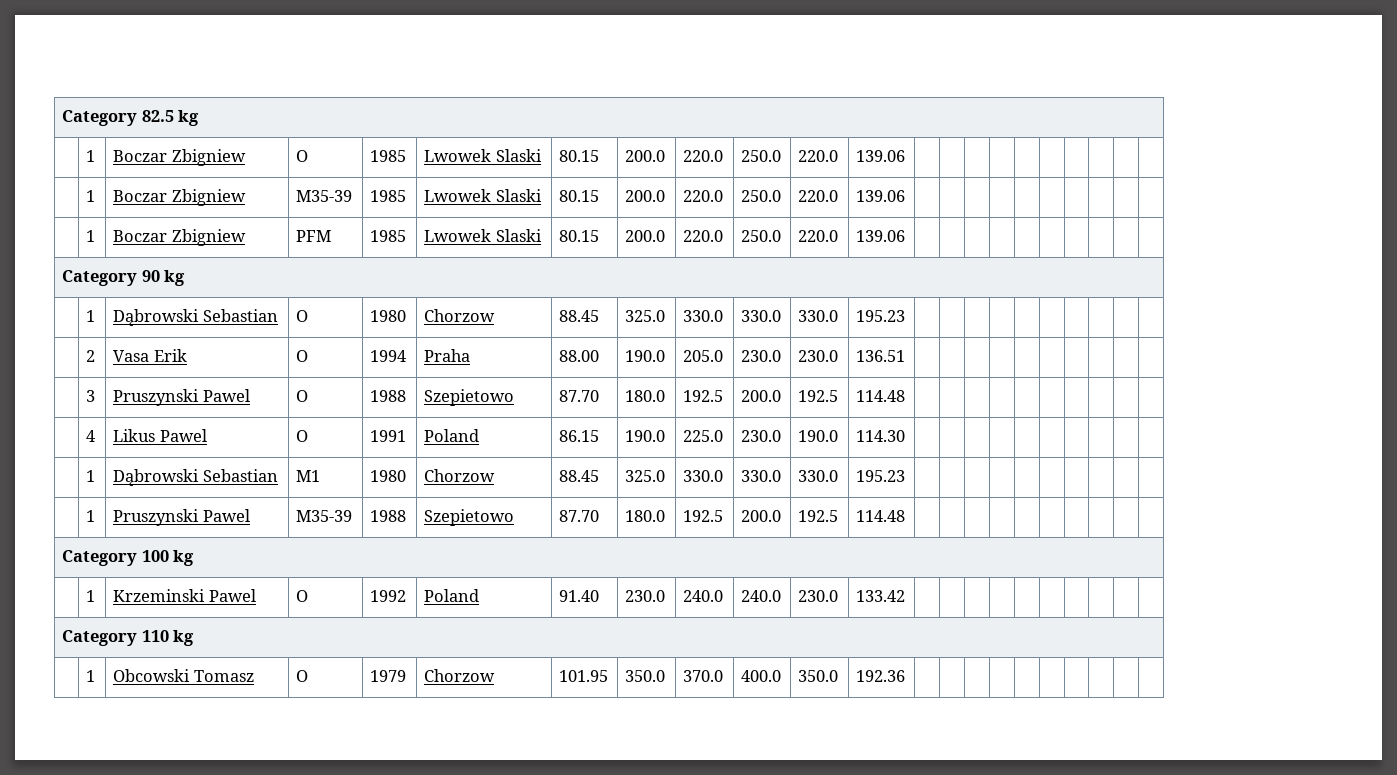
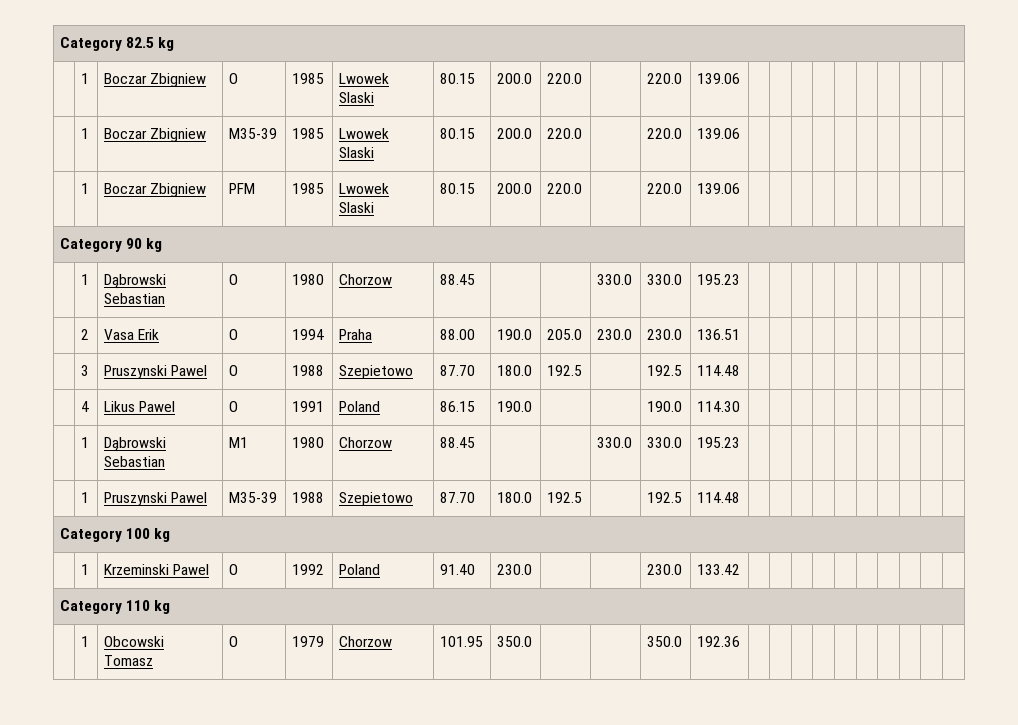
[741,150,782,162] 250.0 -> (582, 78) none
[741,190,782,202] 250.0 -> (582, 133) none
[741,230,782,242] 250.0 -> (582, 188) none
[625,310,666,322] [683,310,724,322] 325.0 | 330.0 -> (475, 279) |
[741,390,782,402] 200.0 -> (582, 370) none
[683,430,724,442] [741,430,782,442] 225.0 | 230.0 -> (532, 406) |
[625,470,666,482] [683,470,724,482] 325.0 | 330.0 -> (475, 442) |
[741,510,782,522] 200.0 -> (582, 497) none
[683,590,724,602] [741,590,782,602] 240.0 | 240.0 -> (532, 569) |
[683,670,724,682] [741,670,782,682] 370.0 | 400.0 -> (532, 641) |

